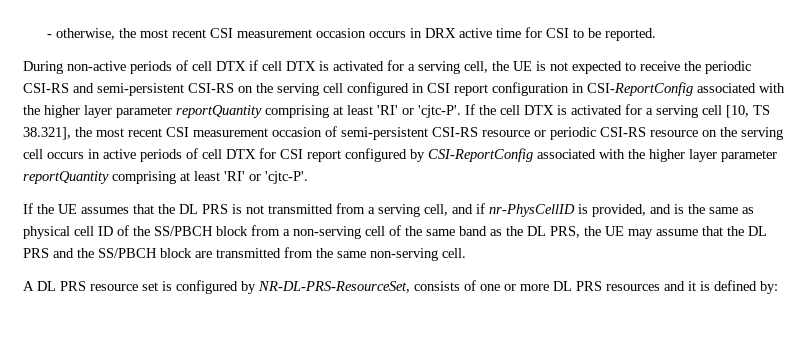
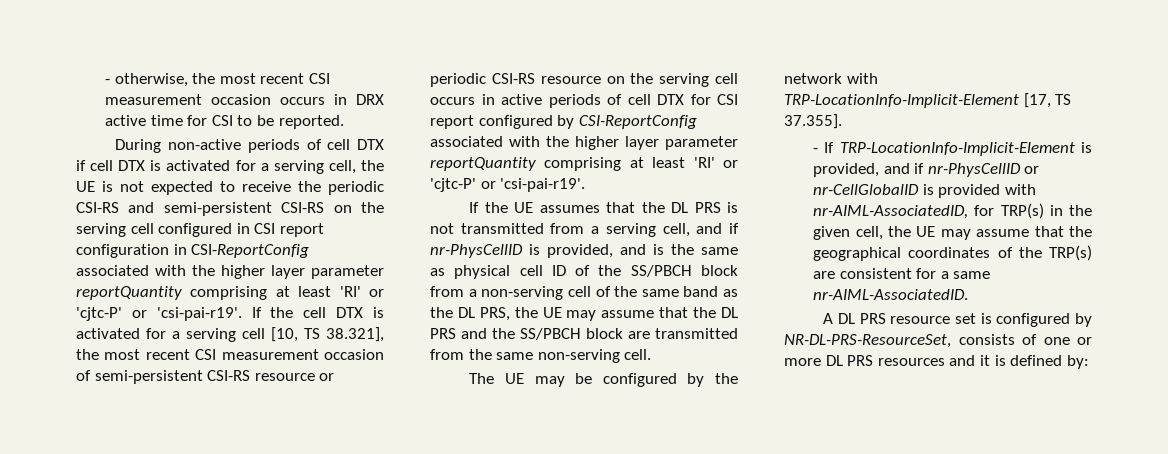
[418,105,461,118] 'cjtc-P'. -> [76,307,242,321] 'cjtc-P' or 'csi-pai-r19'.
[265,171,308,184] 'cjtc-P'. -> [430,178,586,192] 'cjtc-P' or 'csi-pai-r19'.
(466, 253) none -> [469,373,738,387] [784,73,878,84] [784,93,1072,108] [784,114,842,129] [813,142,1092,156] [813,163,1040,177] [813,184,1036,198] [813,203,1092,219] [813,226,1092,240] [813,245,1092,261] [813,268,991,279] [813,289,969,300] // The UE may be configured by the network with TRP-LocationInfo-Implicit-Element [17, TS 37.355]. // - If TRP-LocationInfo-Implicit-Element is provided, and if nr-PhysCellID or nr-CellGlobalID is provided with nr-AIML-AssociatedID, for TRP(s) in the given cell, the UE may assume that the geographical coordinates of the TRP(s) are consistent for a same nr-AIML-AssociatedID.

